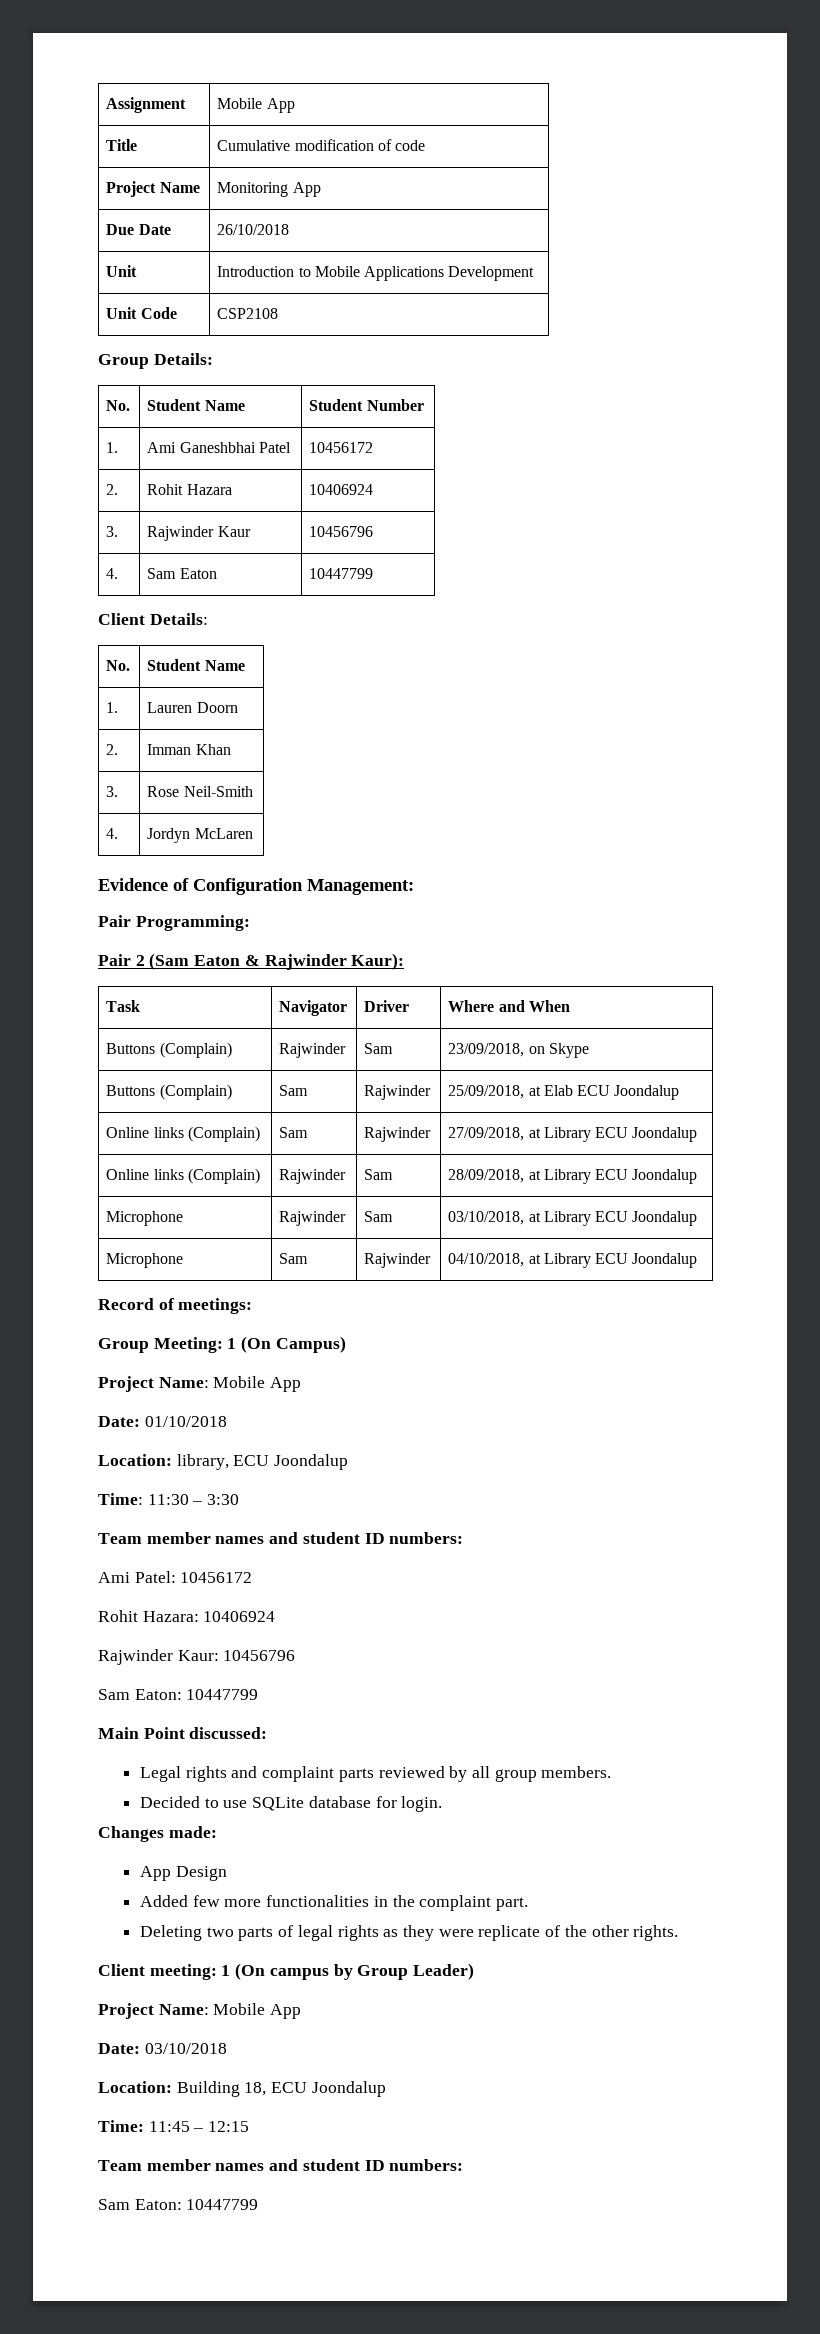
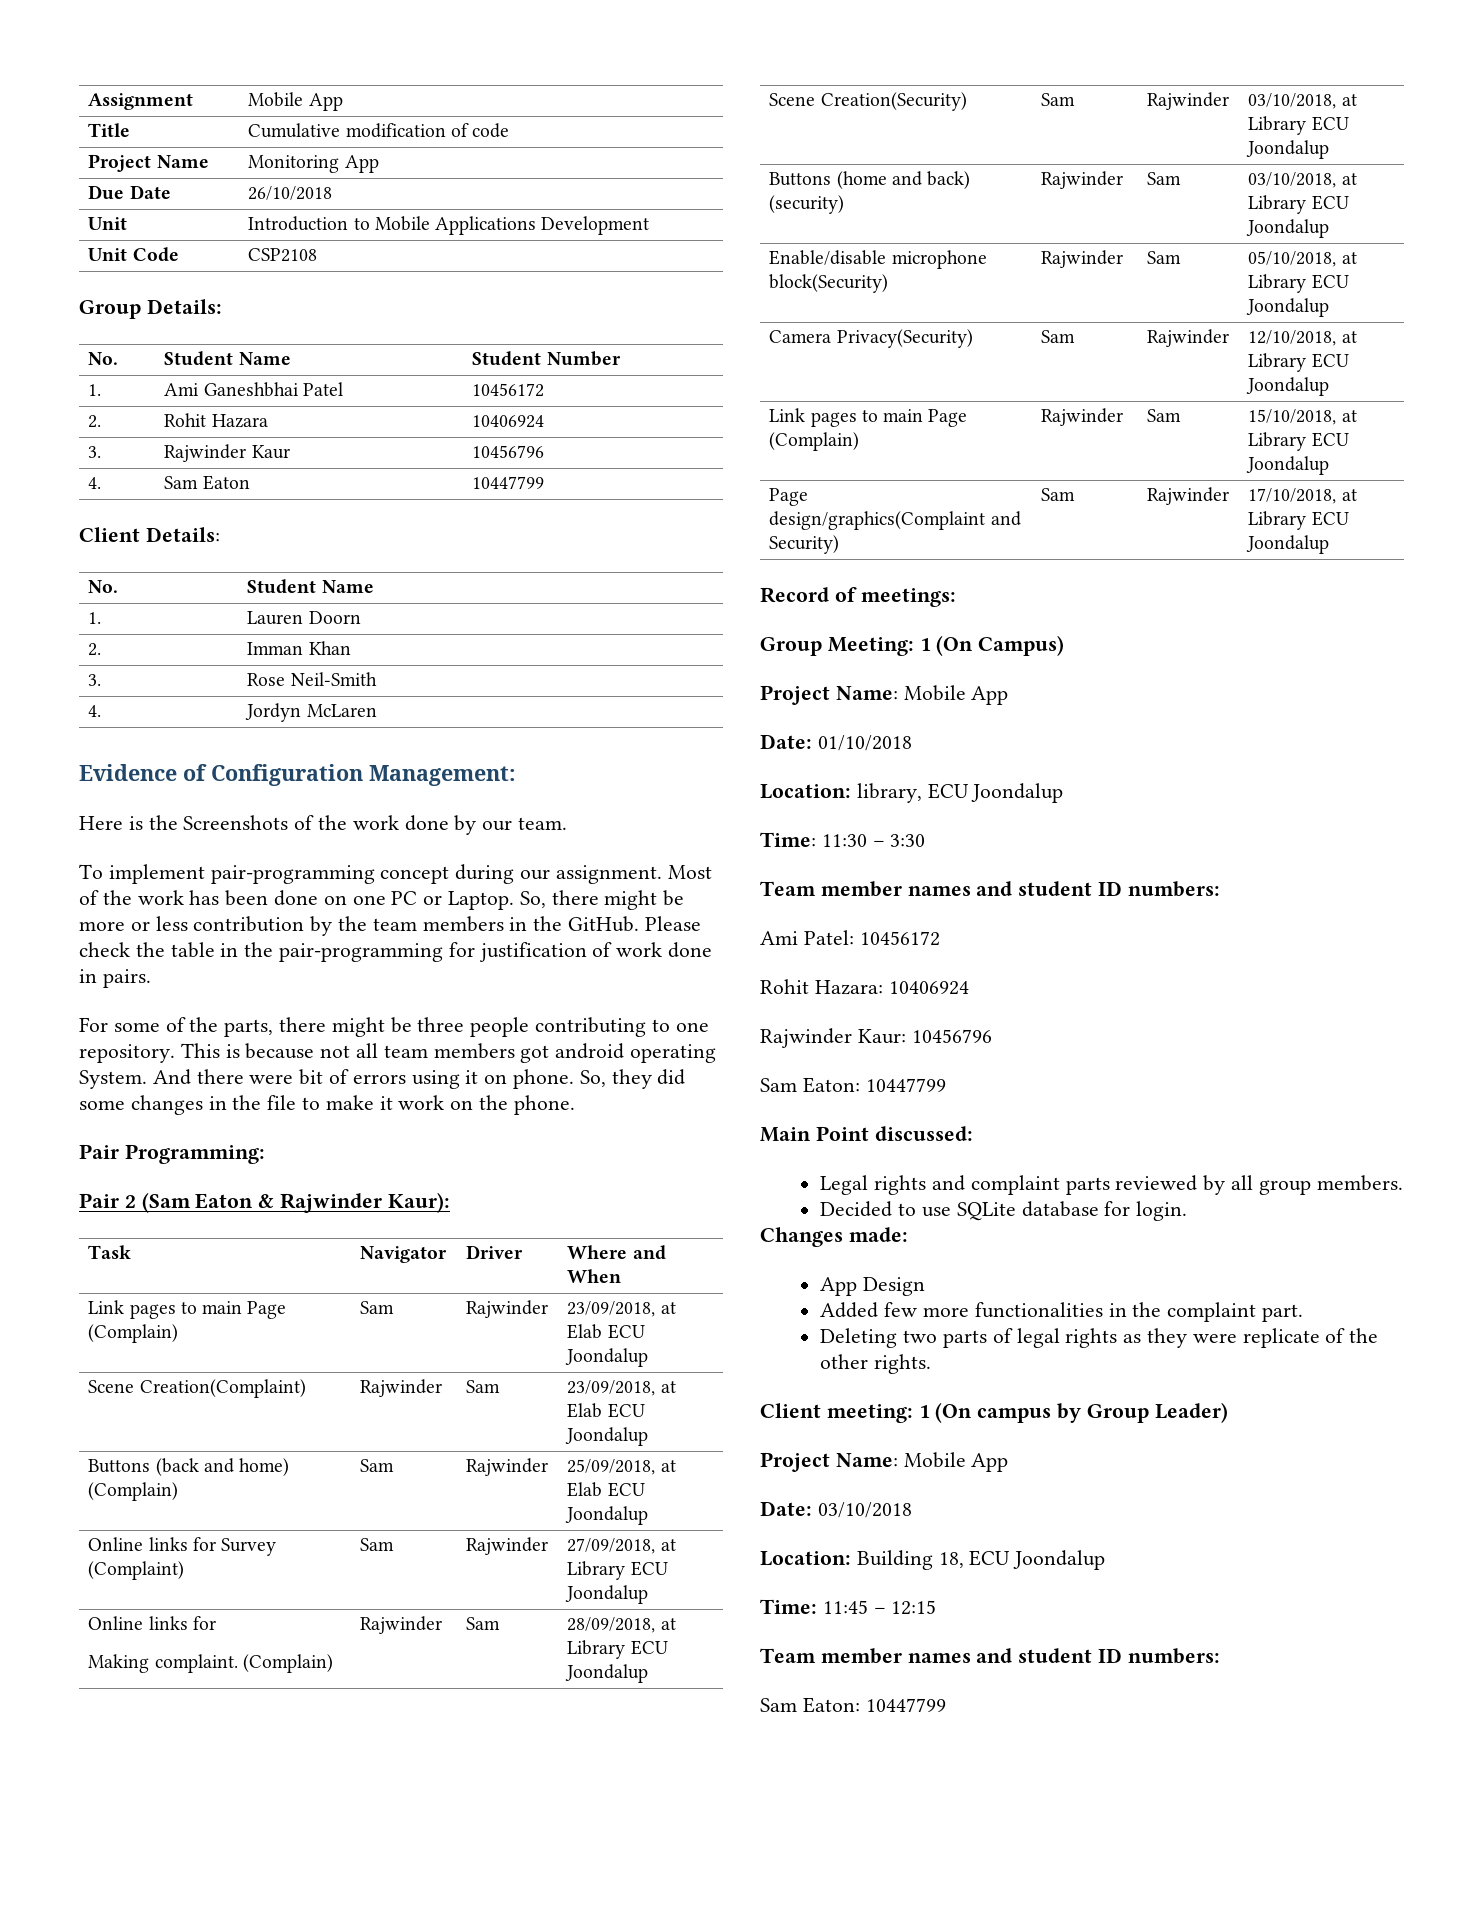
(414, 887) none -> [79,815,568,835] [79,864,712,884] [79,890,685,910] [79,916,701,936] [79,942,713,962] [79,969,151,988] [79,1017,709,1037] [79,1043,717,1063] [79,1069,686,1089] [79,1095,575,1115] // Here is the Screenshots of the work done by our team. // To implement pair-programming concept during our assignment. Most of the work has been done on one PC or Laptop. So, there might be more or less contribution by the team members in the GitHub. Please check the table in the pair-programming for justification of work done in pairs. // For some of the parts, there might be three people contributing to one repository. This is because not all team members got android operating System. And there were bit of errors using it on phone. So, they did some changes in the file to make it work on the phone.
[106,1042,232,1058] [279,1043,347,1058] [364,1043,394,1054] [448,1043,589,1058] [106,1085,156,1096] Buttons (Complain) | Rajwinder | Sam | 23/09/2018, on Skype // Buttons -> [88,1300,287,1319] [88,1324,179,1343] [360,1301,395,1314] [466,1300,549,1318] [567,1301,676,1317] [567,1324,645,1339] [565,1348,649,1367] [88,1379,306,1398] [360,1379,443,1397] [466,1380,501,1393] [567,1380,676,1396] [567,1403,645,1418] [565,1427,649,1446] [88,1458,290,1476] Link pages to main Page (Complain) | Sam | Rajwinder | 23/09/2018, at Elab ECU Joondalup // Scene Creation(Complaint) | Rajwinder | Sam | 23/09/2018, at Elab ECU Joondalup // Buttons (back and home)
[187,1126,260,1142] (Complain) -> [192,1537,277,1556] [88,1561,185,1580] for Survey (Complaint)
(184, 1174) none -> [192,1616,216,1630] [88,1654,238,1673] for // Making complaint.
[106,1211,184,1226] Microphone -> [769,92,967,111] [1041,93,1076,106] [1147,92,1230,110] [1248,93,1357,109] [1248,116,1349,135] [1246,140,1330,159] [769,171,971,189] [769,195,845,214] Scene Creation(Security) | Sam | Rajwinder | 03/10/2018, at Library ECU Joondalup // Buttons (home and back) (security)
[106,1253,184,1268] [279,1253,309,1264] [364,1253,432,1268] [448,1253,525,1267] Microphone | Sam | Rajwinder | 04/10/2018, -> [769,250,987,269] [769,274,889,293] [1041,250,1124,268] [1147,251,1182,264] [1248,251,1357,267] [1248,274,1349,293] [1246,298,1330,317] [769,329,973,348] [1041,330,1076,343] [1147,329,1230,347] [1248,330,1357,346] [1248,353,1349,372] [1246,377,1330,396] [769,408,968,427] [769,432,860,451] [1041,408,1124,426] [1147,409,1182,422] [1248,409,1357,425] [1248,432,1349,451] [1246,456,1330,475] [769,488,809,506] [769,511,1021,530] [769,535,840,554] [1041,488,1076,501] [1147,487,1230,505] [1248,488,1337,504] Enable/disable microphone block(Security) | Rajwinder | Sam | 05/10/2018, at Library ECU Joondalup // Camera Privacy(Security) | Sam | Rajwinder | 12/10/2018, at Library ECU Joondalup // Link pages to main Page (Complain) | Rajwinder | Sam | 15/10/2018, at Library ECU Joondalup // Page design/graphics(Complaint and Security) | Sam | Rajwinder | 17/10/2018,

